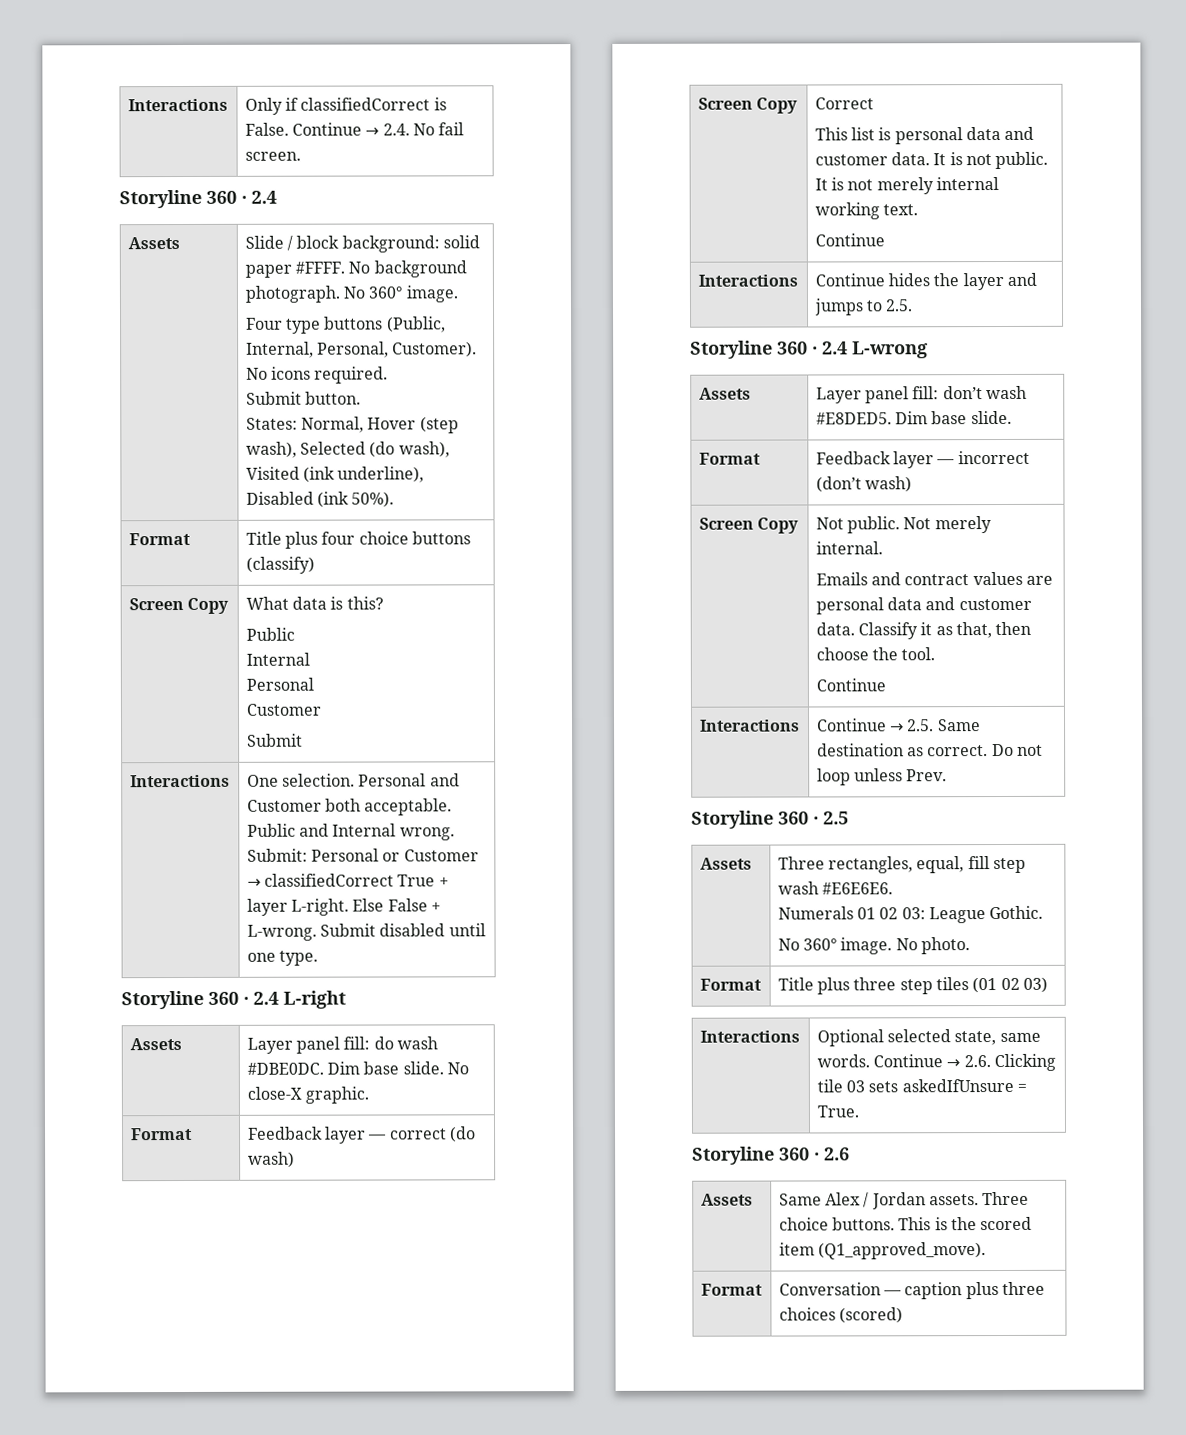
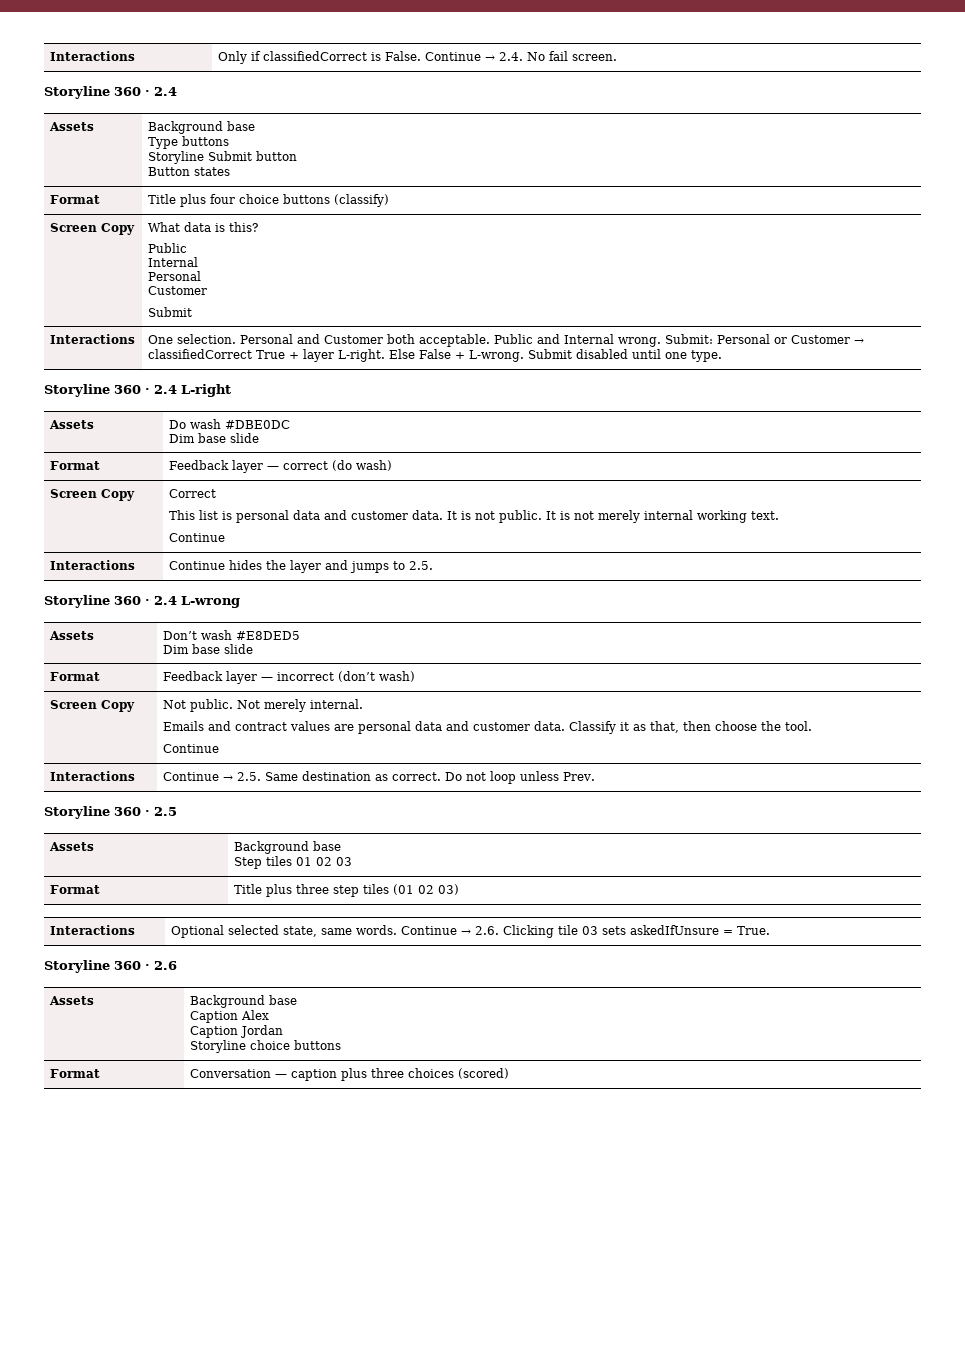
[244,235,480,253] [244,260,467,278] [244,285,458,303] [245,316,446,334] [245,341,478,358] [245,366,389,384] [245,391,362,405] [245,416,459,434] [245,441,450,458] [245,466,425,483] [245,491,395,508] Slide / block background: solid paper #FFFF. No background photograph. No 360° image. // Four type buttons (Public, Internal, Personal, Customer). No icons required. // Submit button. // States: Normal, Hover (step wash), Selected (do wash), Visited (ink underline), Disabled (ink 50%). -> [148,121,256,134] [148,136,230,149] [148,151,298,164] [148,167,231,176] Background base // Type buttons // Storyline Submit button // Button states
[246,1036,438,1054] [246,1061,469,1075] [246,1086,370,1104] Layer panel fill: do wash #DBE0DC. Dim base slide. No close-X graphic. -> [169,419,291,429] [169,433,260,443] Do wash #DBE0DC // Dim base slide
[815,385,1027,404] [815,410,1012,425] Layer panel fill: don’t wash #E8DED5. Dim base slide. -> [163,630,301,640] [163,644,254,654] Don’t wash #E8DED5 // Dim base slide
[777,856,1026,874] [777,881,894,895] [777,905,1044,924] [777,937,970,955] Three rectangles, equal, fill step wash #E6E6E6. // Numerals 01 02 03: League Gothic. // No 360° image. No photo. -> [234,841,342,854] [234,856,353,869] Background base // Step tiles 01 02 03
[778,1193,822,1206] Same -> [190,995,298,1008] [190,1011,239,1023] Background base // Caption
[863,1192,870,1208] / -> [190,1026,239,1038] // Caption
[928,1191,1030,1206] [778,1216,1033,1231] [778,1242,987,1260] assets. Three choice buttons. This is the scored item (Q1_approved_move). -> [190,1040,342,1053] // Storyline choice buttons

